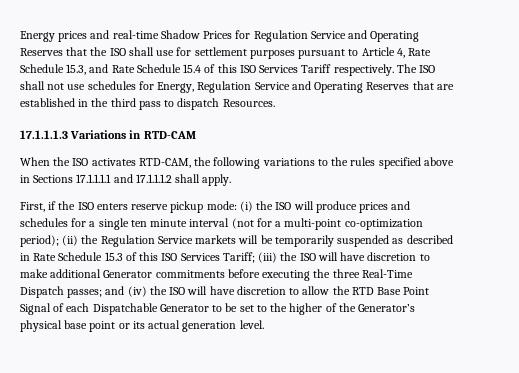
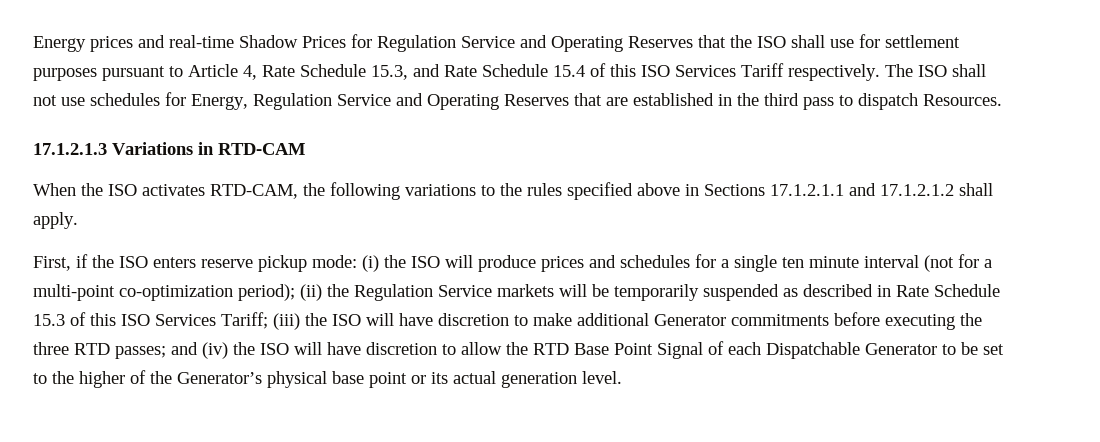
[20,130,68,139] 17.1.1.1.3 -> [33,143,107,155] 17.1.2.1.3
[76,174,172,183] 17.1.1.1.1 and 17.1.1.1.2 -> [770,183,954,196] 17.1.2.1.1 and 17.1.2.1.2
[361,269,413,278] [20,286,64,298] Real-Time Dispatch -> [74,343,110,355] RTD

